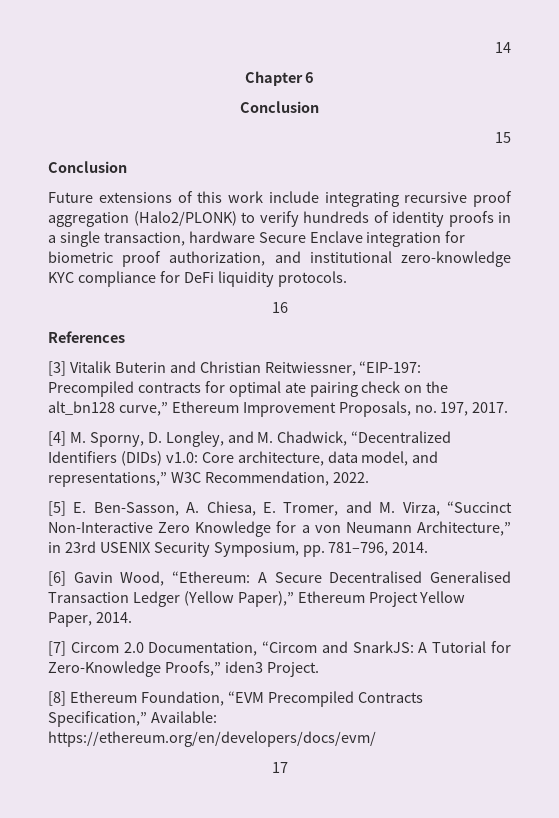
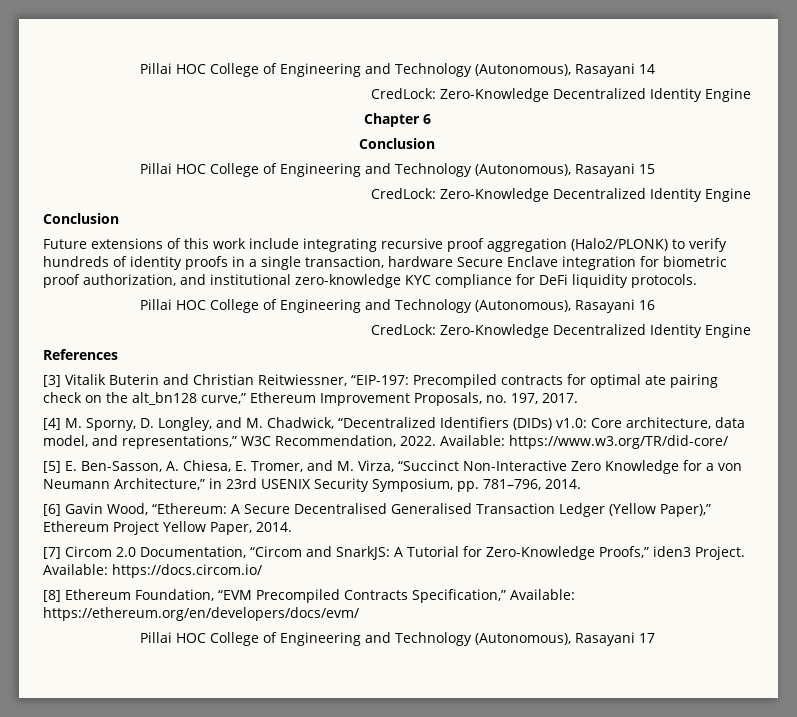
[495,42,511,53] [244,71,315,86] [240,101,319,113] [495,132,511,143] 14 // Chapter 6 // Conclusion // 15 -> [139,63,655,77] [371,88,751,102] [363,113,431,127] [359,138,435,149] [139,163,655,177] [371,188,751,202] Pillai HOC College of Engineering and Technology (Autonomous), Rasayani 14 // CredLock: Zero-Knowledge Decentralized Identity Engine // Chapter 6 // Conclusion // Pillai HOC College of Engineering and Technology (Autonomous), Rasayani 15 // CredLock: Zero-Knowledge Decentralized Identity Engine
[271,302,288,313] 16 -> [139,299,655,313] [371,324,751,338] Pillai HOC College of Engineering and Technology (Autonomous), Rasayani 16 // CredLock: Zero-Knowledge Decentralized Identity Engine
(369, 477) none -> [440,435,728,449] Available: https://www.w3.org/TR/did-core/
(319, 669) none -> [43,564,262,578] Available: https://docs.circom.io/
(376, 739) none -> [139,632,635,646] Pillai HOC College of Engineering and Technology (Autonomous), Rasayani

